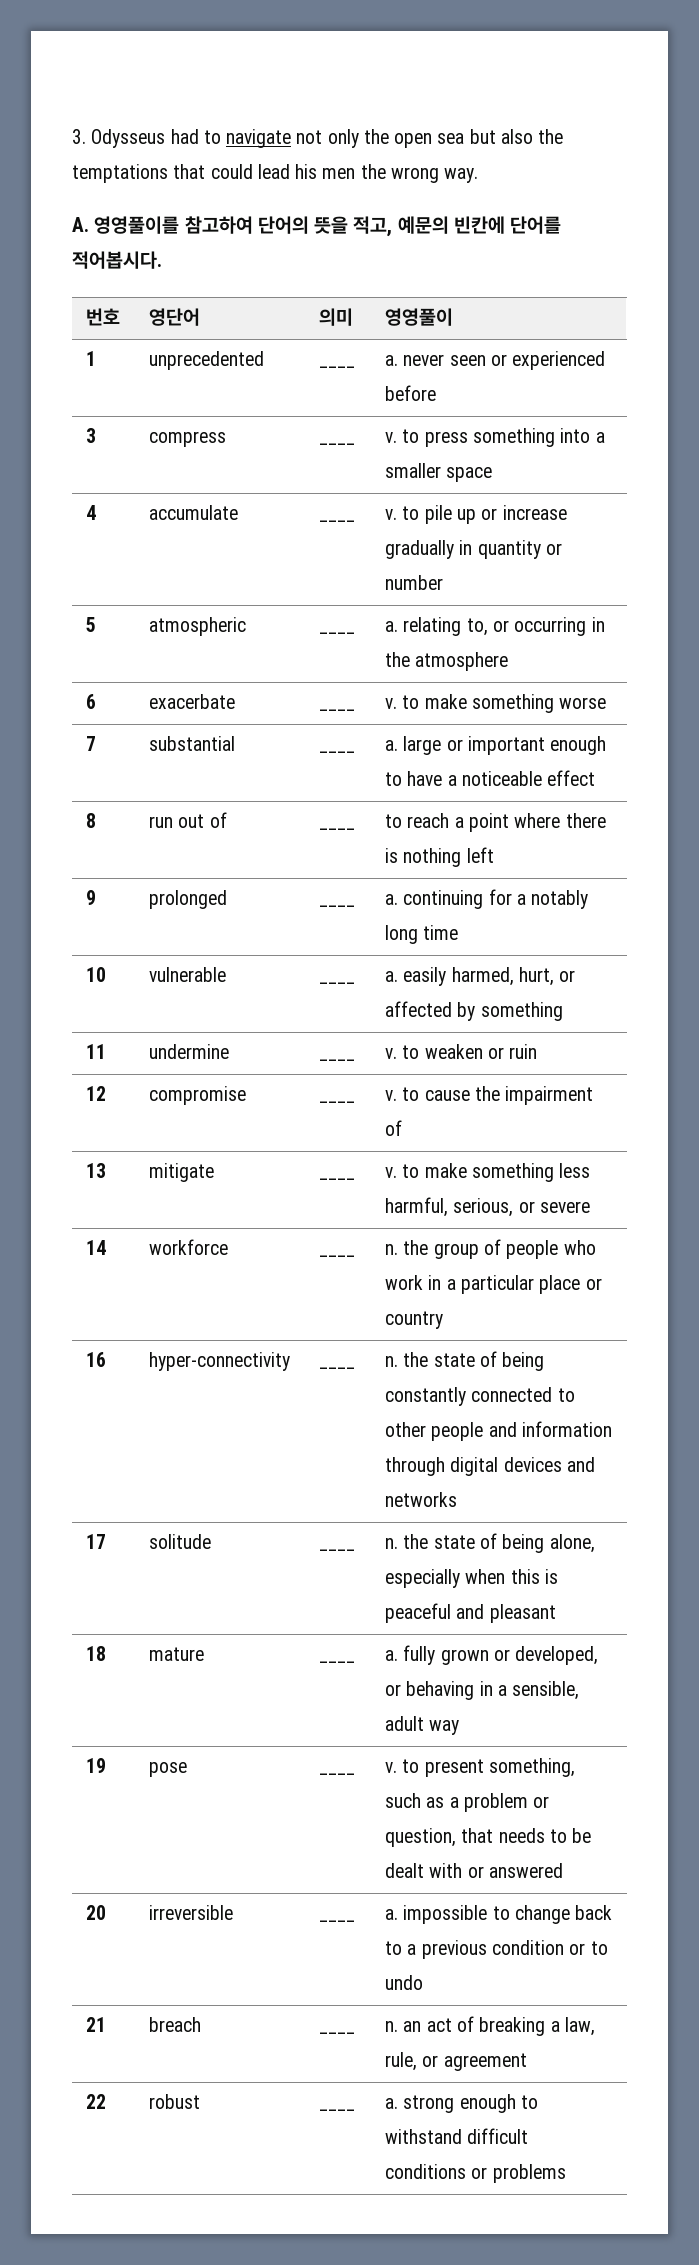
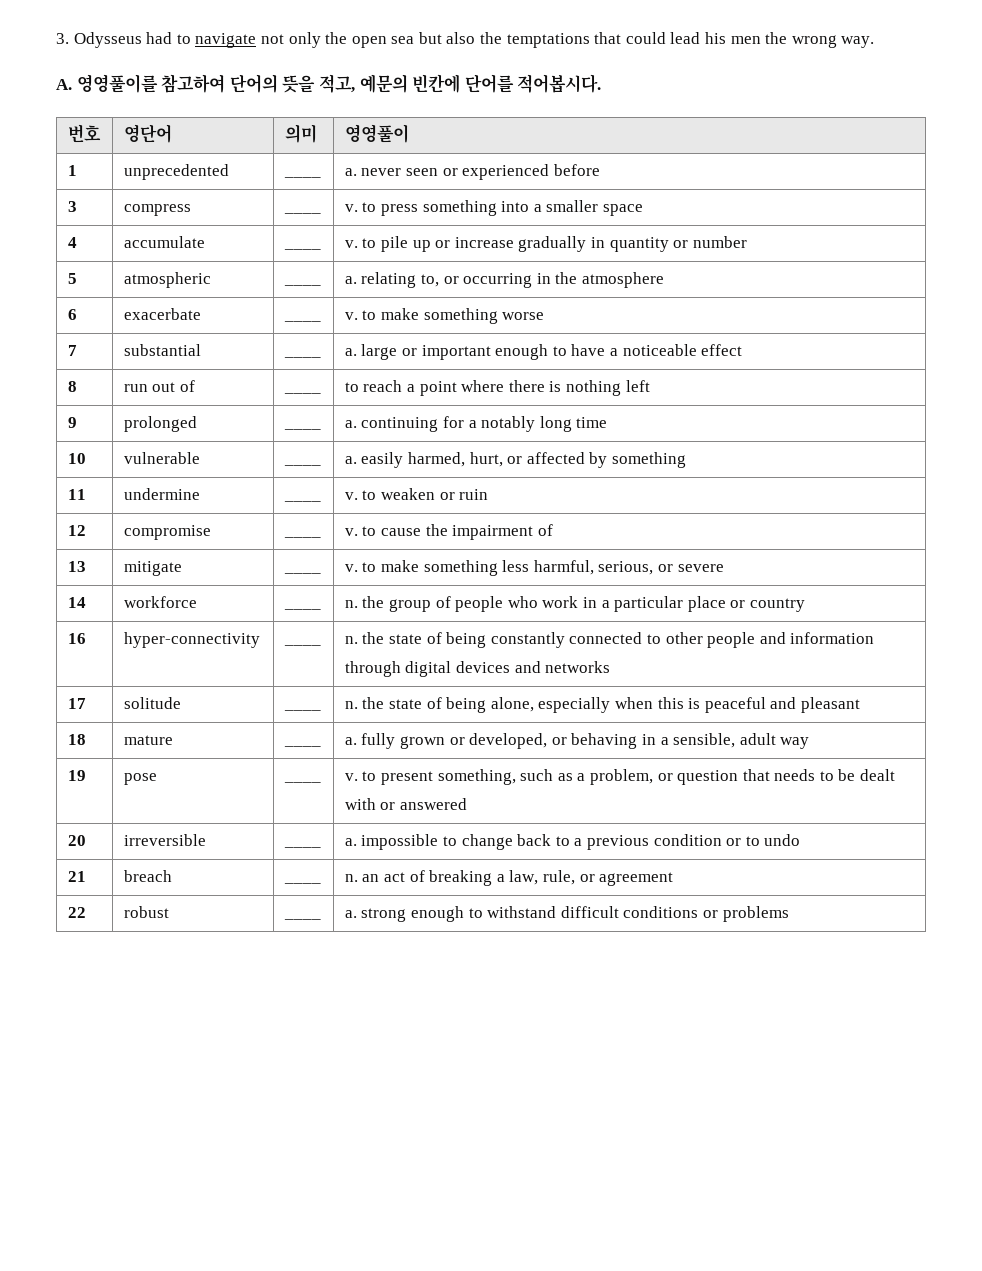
[464,1793,550,1812] [385,1828,457,1847] problem or question, -> [589,769,739,785] problem, or question

